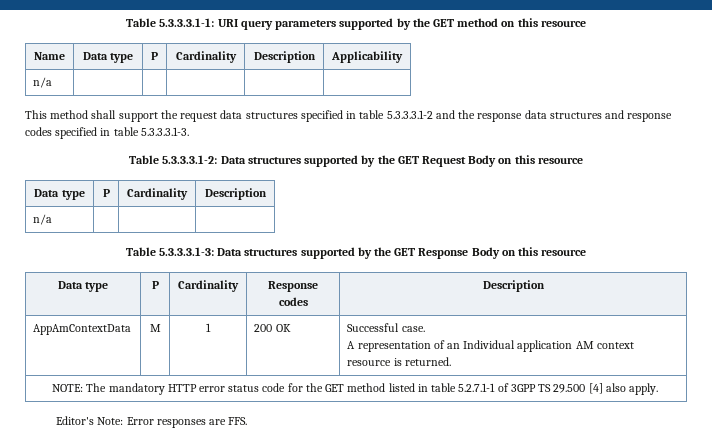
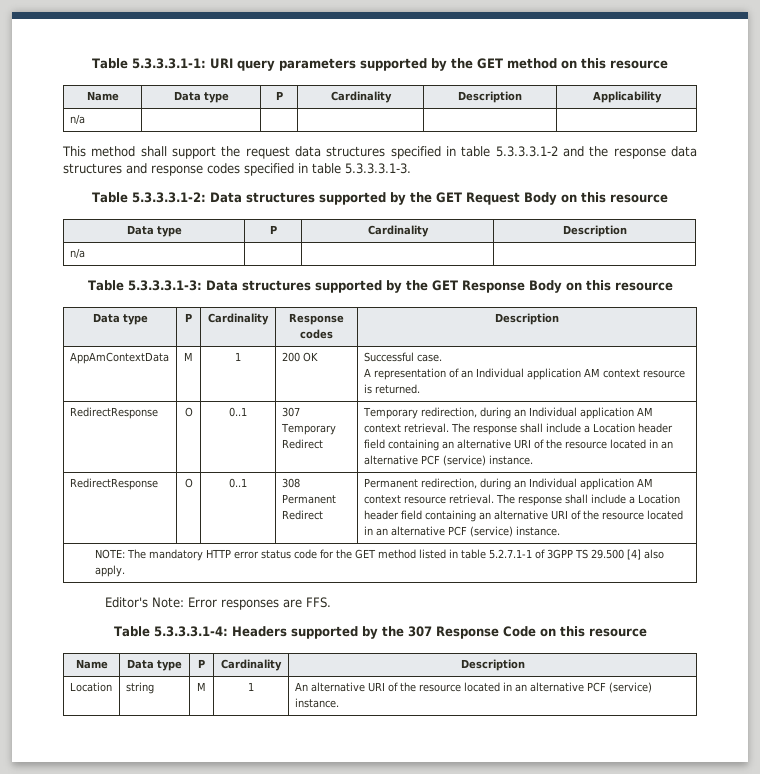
(451, 361) none -> [69,407,158,419] [184,407,193,417] [229,407,247,417] [281,407,300,417] [280,423,336,435] [281,439,323,449] [362,407,653,419] [363,423,673,435] [363,439,673,451] [363,455,533,466] [69,478,158,490] [184,478,193,488] [229,478,247,488] [281,478,300,488] [281,494,336,504] [281,510,323,520] [363,478,653,490] [363,494,680,506] [363,510,683,522] [363,526,560,537] // RedirectResponse | O | 0..1 | 307 Temporary Redirect | Temporary redirection, during an Individual application AM context retrieval. The response shall include a Location header field containing an alternative URI of the resource located in an alternative PCF (service) instance. // RedirectResponse | O | 0..1 | 308 Permanent Redirect | Permanent redirection, during an Individual application AM context resource retrieval. The response shall include a Location header field containing an alternative URI of the resource located in an alternative PCF (service) instance.
(248, 421) none -> [113,626,647,639] [75,659,108,669] [127,659,182,671] [198,659,205,668] [221,659,282,671] [460,659,525,671] [69,682,112,692] [125,682,154,694] [197,682,206,691] [248,682,254,691] [294,682,652,693] [294,698,339,708] // Table 5.3.3.3.1-4: Headers supported by the 307 Response Code on this resource // Name | Data type | P | Cardinality | Description // Location | string | M | 1 | An alternative URI of the resource located in an alternative PCF (service) instance.

